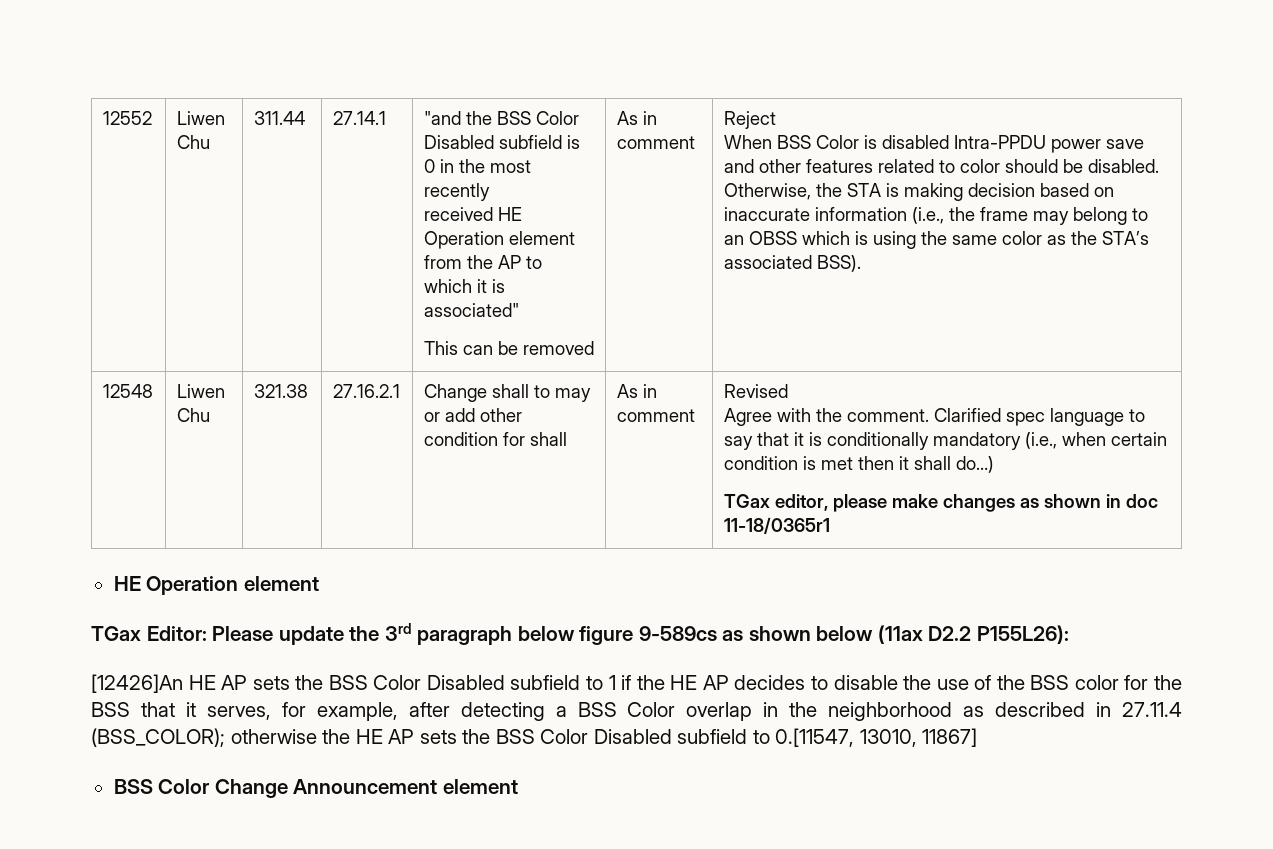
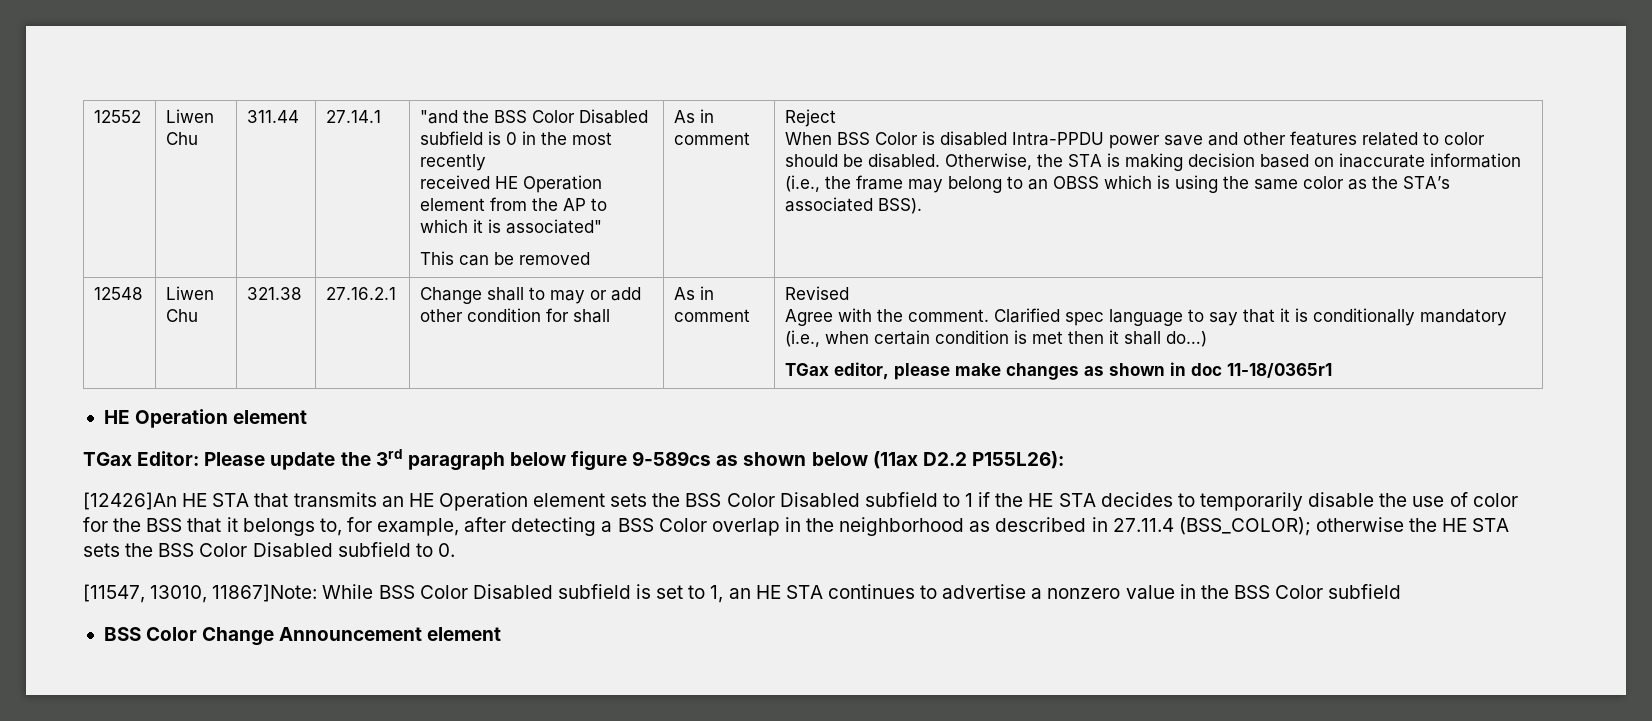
[221,675,248,690] AP -> [212,492,606,511] STA that transmits an HE Operation element
[702,675,729,690] AP -> [1058,493,1096,507] STA
(828, 683) none -> [1199,492,1303,511] temporarily
[996,675,1070,690] the BSS -> (1468, 499) none
[206,706,271,720] serves, -> [242,518,342,536] belongs to,
[388,728,978,747] AP sets the BSS Color Disabled subfield to 0.[11547, 13010, 11867] -> [1472,518,1510,532] [83,542,455,557] [83,584,1402,603] STA sets the BSS Color Disabled subfield to 0. // [11547, 13010, 11867]Note: While BSS Color Disabled subfield is set to 1, an HE STA continues to advertise a nonzero value in the BSS Color subfield

